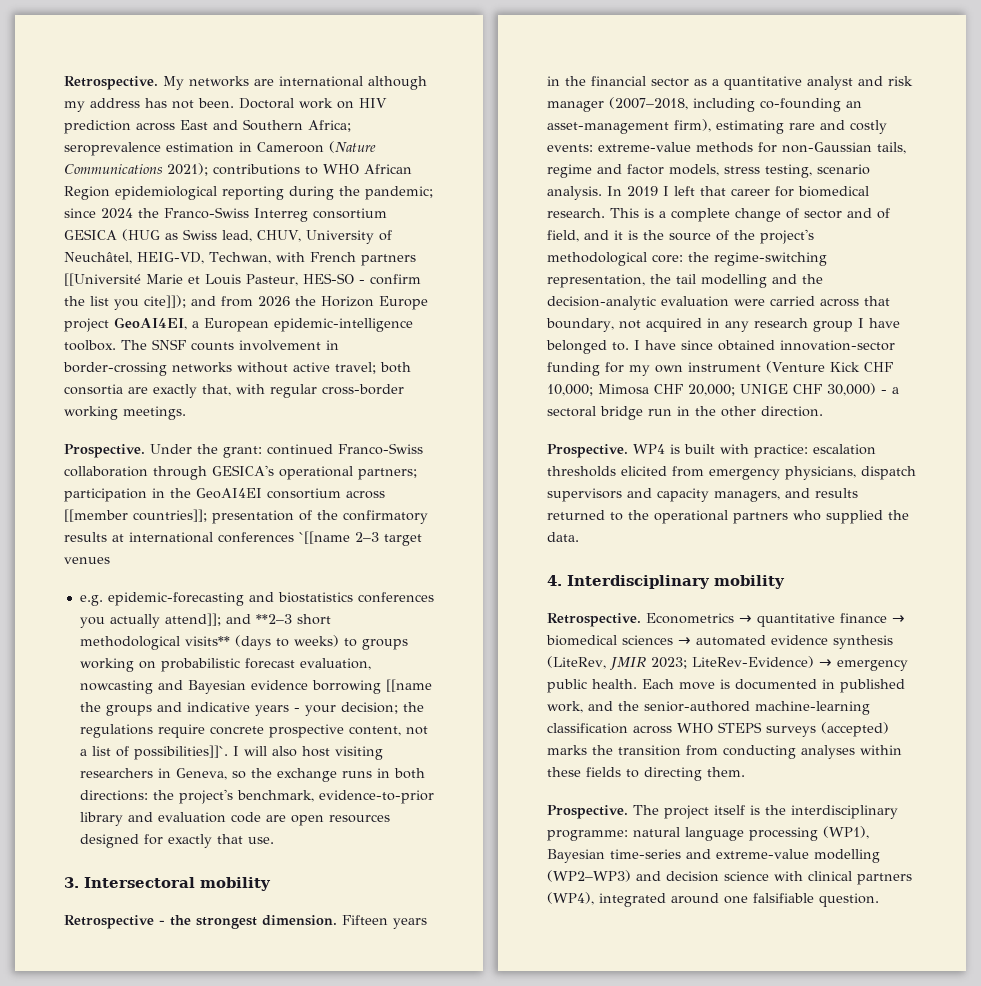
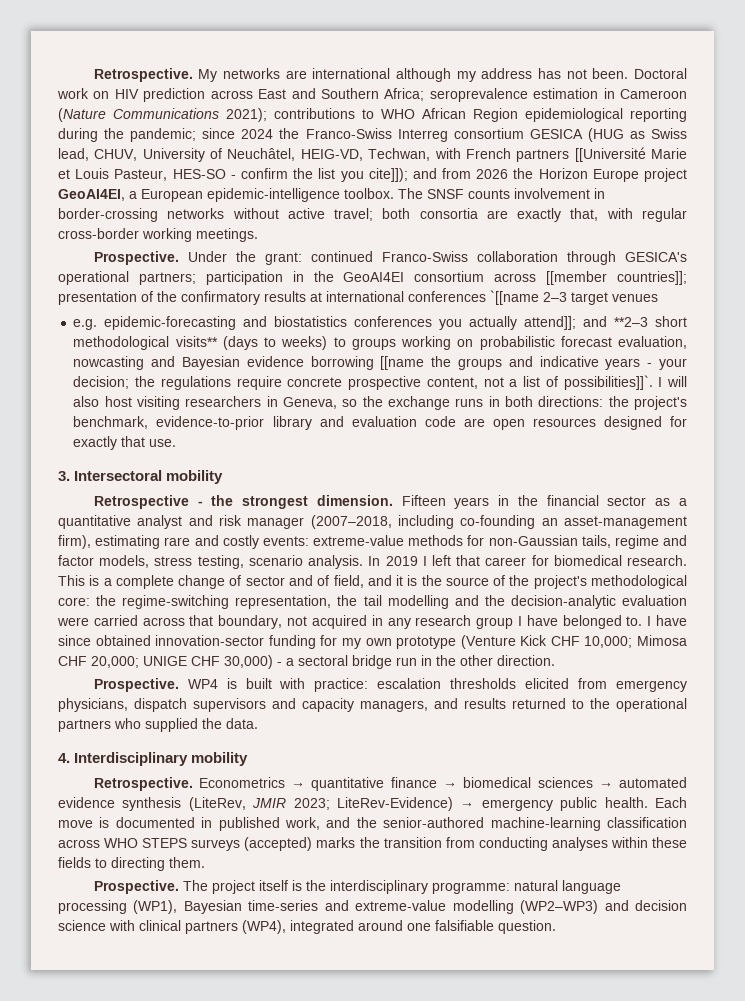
[688,362,761,372] instrument -> [396,636,457,649] prototype

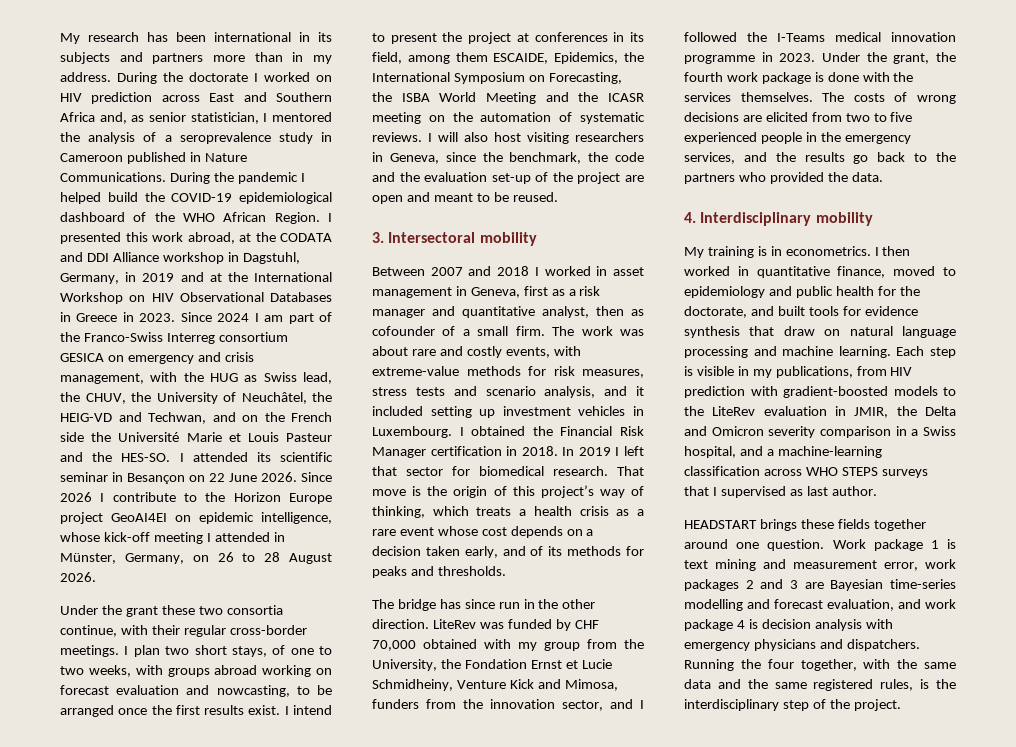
[93,68,688,82] [57,88,89,99] Retrospective. My networks are international although my address has not been. Doctoral work -> [60,32,332,44] [60,52,332,64] [60,72,310,84] My research has been international in its subjects and partners more than in my address. During the doctorate I worked
[384,88,687,102] [58,108,687,122] [58,128,274,142] Africa; seroprevalence estimation in Cameroon (Nature Communications 2021); contributions to WHO African Region epidemiological reporting during the pandemic; since 2024 -> [60,112,332,124] [60,132,332,144] [60,152,247,164] [60,172,305,184] [60,192,332,204] [60,212,332,224] [60,232,332,244] [60,252,300,264] [60,272,332,284] [60,292,332,304] [60,312,333,324] Africa and, as senior statistician, I mentored the analysis of a seroprevalence study in Cameroon published in Nature Communications. During the pandemic I helped build the COVID-19 epidemiological dashboard of the WHO African Region. I presented this work abroad, at the CODATA and DDI Alliance workshop in Dagstuhl, Germany, in 2019 and at the International Workshop on HIV Observational Databases in Greece in 2023. Since 2024 I am part of
[587,128,688,142] [58,147,688,162] [58,168,687,182] [58,188,605,202] [58,208,633,222] (HUG as Swiss lead, CHUV, University of Neuchâtel, HEIG-VD, Techwan, with French partners [[Université Marie et Louis Pasteur, HES-SO - confirm the list you cite]]); and from 2026 the Horizon Europe project GeoAI4EI, a European epidemic-intelligence toolbox. The SNSF counts involvement in border-crossing networks without active travel; both consortia are exactly that, with -> [107,352,254,364] [60,372,332,384] [60,392,332,404] [60,412,332,424] [60,432,332,442] [60,452,333,462] [60,472,332,484] [60,492,332,504] [60,512,332,524] [60,532,285,544] [60,552,332,564] [60,572,96,582] [60,605,283,617] [60,625,180,637] on emergency and crisis management, with the HUG as Swiss lead, the CHUV, the University of Neuchâtel, the HEIG-VD and Techwan, and on the French side the Université Marie et Louis Pasteur and the HES-SO. I attended its scientific seminar in Besançon on 22 June 2026. Since 2026 I contribute to the Horizon Europe project GeoAI4EI on epidemic intelligence, whose kick-off meeting I attended in Münster, Germany, on 26 to 28 August 2026. // Under the grant these two consortia continue, with their
[142,228,192,242] working -> (307, 630) none
[93,251,687,265] [58,271,688,285] [58,290,658,305] [73,316,687,330] [73,336,688,350] [73,356,687,370] [73,375,653,390] // Prospective. Under the grant: continued Franco-Swiss collaboration through GESICA's operational partners; participation in the GeoAI4EI consortium across [[member countries]]; presentation of the confirmatory results at international conferences `[[name 2–3 target venues // e.g. epidemic-forecasting and biostatistics conferences you actually attend]]; and **2–3 short methodological visits** (days to weeks) to groups working on probabilistic forecast evaluation, nowcasting and Bayesian evidence borrowing [[name the groups and indicative years - your decision; the regulations require concrete prospective content, not a list of possibilities]]`. -> [124,645,332,657] [60,665,332,677] [60,685,332,697] [60,705,332,717] [372,32,644,44] [372,52,644,64] [372,72,622,84] [372,92,644,104] [372,112,645,124] [372,132,422,142] I plan two short stays, of one to two weeks, with groups abroad working on forecast evaluation and nowcasting, to be arranged once the first results exist. I intend to present the project at conferences in its field, among them ESCAIDE, Epidemics, the International Symposium on Forecasting, the ISBA World Meeting and the ICASR meeting on the automation of systematic reviews.
[342,396,687,410] [73,416,687,430] [73,436,177,450] [58,470,224,484] [93,495,687,509] [58,515,687,529] [58,535,161,549] so the exchange runs in both directions: the project's benchmark, evidence-to-prior library and evaluation code are open resources designed for exactly that use. // 3. Intersectoral mobility // Retrospective - the strongest dimension. Fifteen years in the financial sector as a quantitative analyst and risk manager (2007–2018, including co-founding an asset-management firm), estimating -> [445,152,644,164] [372,172,644,184] [372,192,558,204] [372,232,537,246] [372,266,644,276] [372,286,601,298] [372,306,644,318] [372,326,644,336] [372,346,408,356] since the benchmark, the code and the evaluation set-up of the project are open and meant to be reused. // 3. Intersectoral mobility // Between 2007 and 2018 I worked in asset management in Geneva, first as a risk manager and quantitative analyst, then as cofounder of a small firm. The work was about
[262,536,309,546] events: -> [505,346,581,358] events, with
[488,535,687,549] [58,555,364,569] non-Gaussian tails, regime and factor models, stress testing, scenario analysis. -> [553,366,644,378] [372,386,644,398] [372,406,644,418] [372,426,644,438] [372,446,558,458] risk measures, stress tests and scenario analysis, and it included setting up investment vehicles in Luxembourg. I obtained the Financial Risk Manager certification in 2018.
[485,557,527,566] career -> [406,467,443,476] sector
[58,575,687,589] [58,595,688,609] [57,615,687,629] [58,635,687,649] [58,655,392,669] This is a complete change of sector and of field, and it is the source of the project's methodological core: the regime-switching representation, the tail modelling and the decision-analytic evaluation were carried across that boundary, not acquired in any research group I have belonged to. I have since obtained innovation-sector funding for my own prototype (Venture Kick CHF 10,000; Mimosa CHF 20,000; UNIGE CHF 30,000) - a sectoral bridge -> [617,466,644,476] [372,485,644,498] [372,506,644,518] [372,526,594,538] [372,546,644,558] [372,566,506,578] [372,599,495,611] That move is the origin of this project’s way of thinking, which treats a health crisis as a rare event whose cost depends on a decision taken early, and of its methods for peaks and thresholds. // The bridge has since
[93,678,687,692] [58,698,687,712] // Prospective. WP4 is built with practice: escalation thresholds elicited from emergency physicians, dispatch supervisors and capacity managers, and results returned to the operational -> [432,619,599,631] [372,639,644,651] [372,659,612,671] [372,679,618,691] [372,699,644,711] [684,32,956,42] [684,52,956,64] [684,72,914,84] [684,92,956,104] [684,112,913,122] [684,132,911,144] [684,152,956,164] LiteRev was funded by CHF 70,000 obtained with my group from the University, the Fondation Ernst et Lucie Schmidheiny, Venture Kick and Mimosa, funders from the innovation sector, and I followed the I-Teams medical innovation programme in 2023. Under the grant, the fourth work package is done with the services themselves. The costs of wrong decisions are elicited from two to five experienced people in the emergency services, and the results go back to the
[145,718,198,732] supplied -> [769,172,824,184] provided
[93,777,688,791] [58,797,687,811] [58,817,485,831] Retrospective. Econometrics → quantitative finance → biomedical sciences → automated evidence synthesis (LiteRev, JMIR 2023; LiteRev-Evidence) → emergency public health. Each move is documented in published work, and the senior-authored -> [684,246,911,258] [684,266,956,278] [684,286,920,298] [684,306,918,318] [684,326,956,338] [684,346,956,358] [684,366,913,378] [684,386,956,398] [684,406,956,418] [684,426,956,438] [684,446,774,458] My training is in econometrics. I then worked in quantitative finance, moved to epidemiology and public health for the doctorate, and built tools for evidence synthesis that draw on natural language processing and machine learning. Each step is visible in my publications, from HIV prediction with gradient-boosted models to the LiteRev evaluation in JMIR, the Delta and Omicron severity comparison in a Swiss hospital, and a
[244,837,687,851] [58,857,205,871] [93,880,621,894] [58,900,688,914] [58,920,556,934] (accepted) marks the transition from conducting analyses within these fields to directing them. // Prospective. The project itself is the interdisciplinary programme: natural language processing (WP1), Bayesian time-series and extreme-value modelling (WP2–WP3) and decision science with clinical partners (WP4), integrated around one falsifiable question. -> [684,486,877,498] [684,519,926,531] [684,539,956,551] [684,559,956,571] [684,579,956,591] [684,599,956,611] [684,619,893,631] [684,639,920,651] [684,659,956,671] [684,679,956,691] [684,699,901,711] that I supervised as last author. // HEADSTART brings these fields together around one question. Work package 1 is text mining and measurement error, work packages 2 and 3 are Bayesian time-series modelling and forecast evaluation, and work package 4 is decision analysis with emergency physicians and dispatchers. Running the four together, with the same data and the same registered rules, is the interdisciplinary step of the project.

